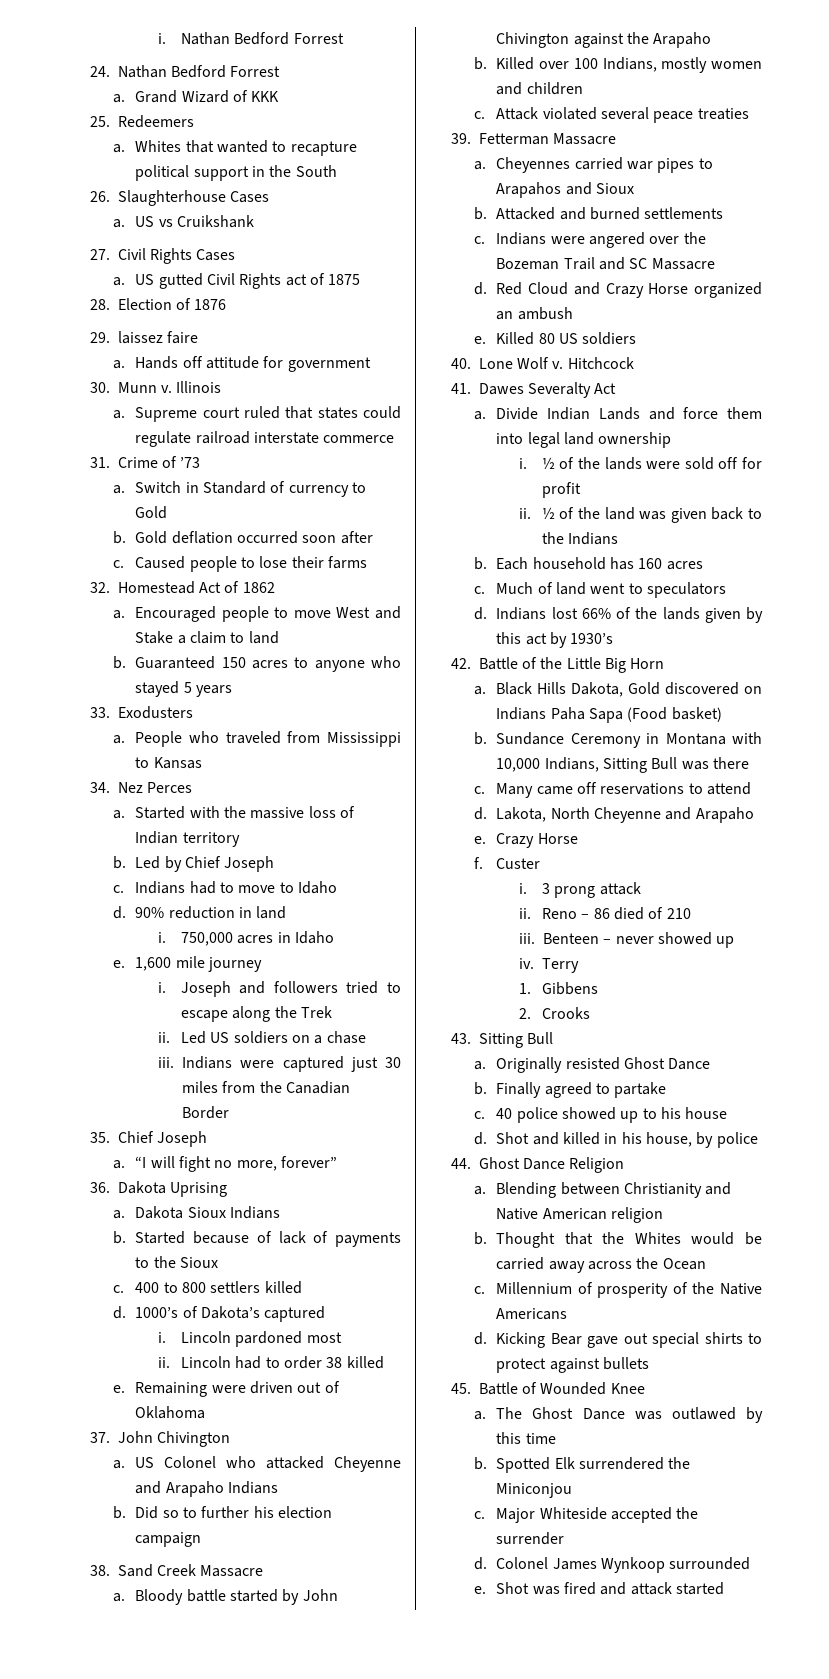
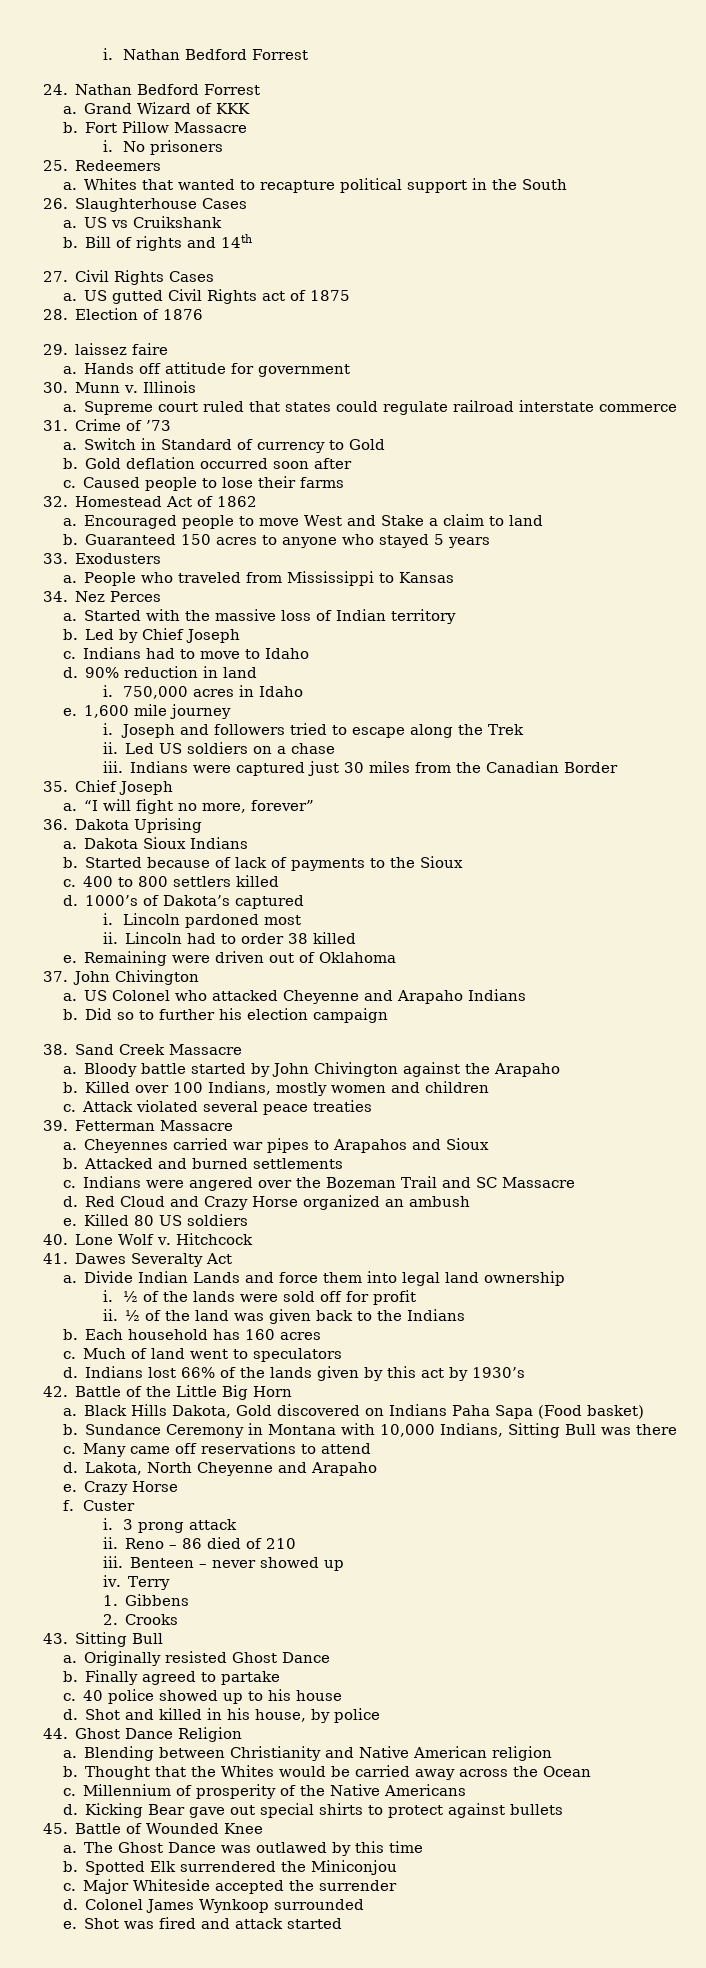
(280, 96) none -> [62,121,248,133] [102,140,223,155] // b. Fort Pillow Massacre // i. No prisoners
(254, 221) none -> [62,234,253,251] // b. Bill of rights and 14th

